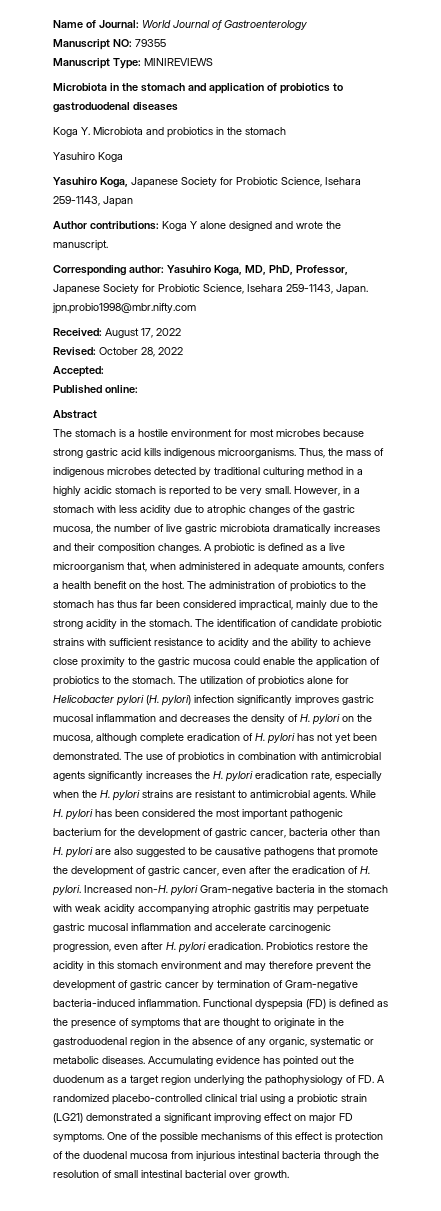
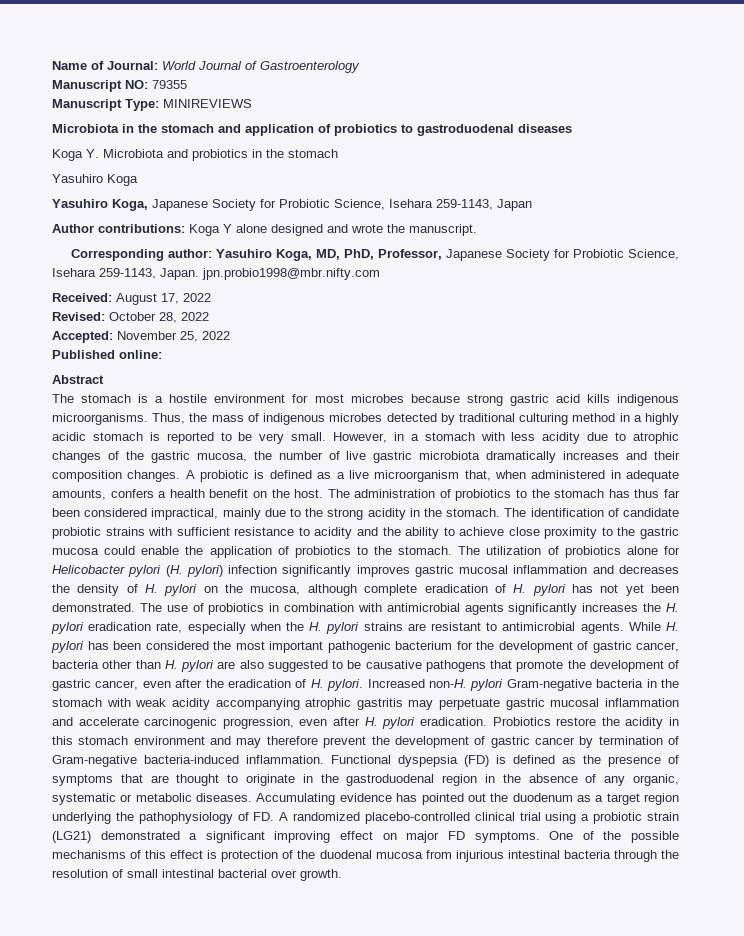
(104, 371) none -> [117,331,230,342] November 25, 2022

